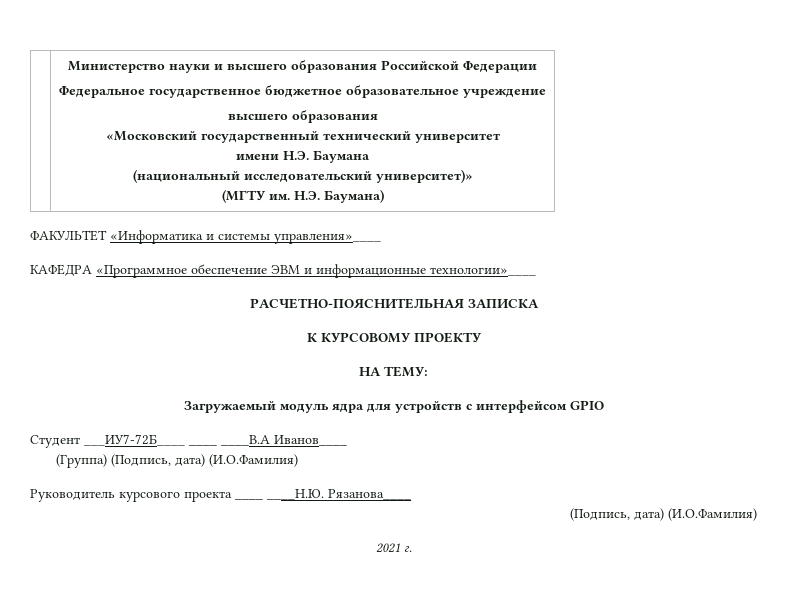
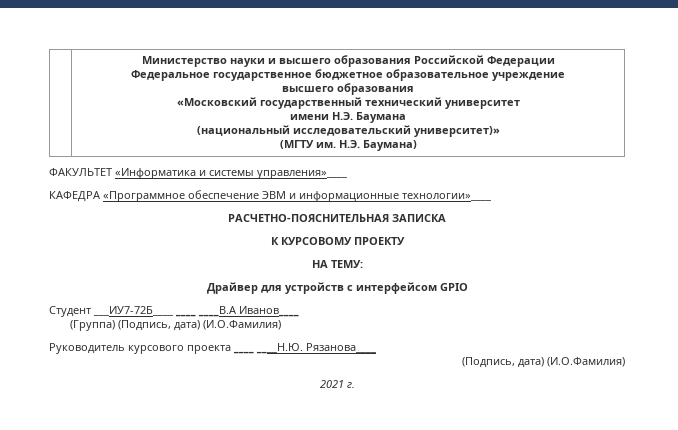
[183,400,364,413] Загружаемый модуль ядра -> [206,282,258,294] Драйвер

